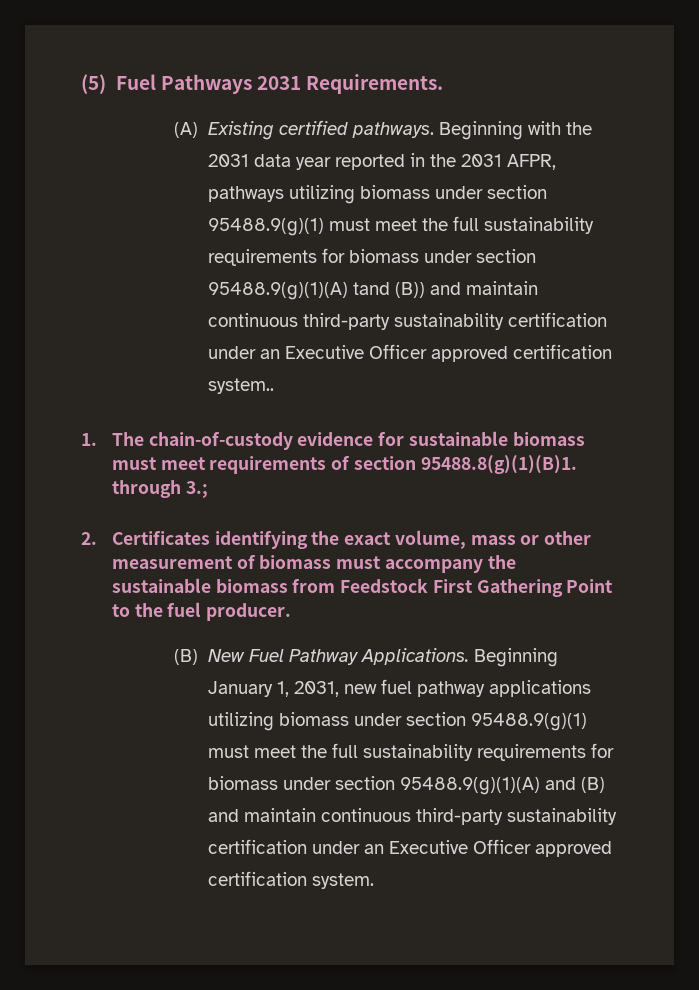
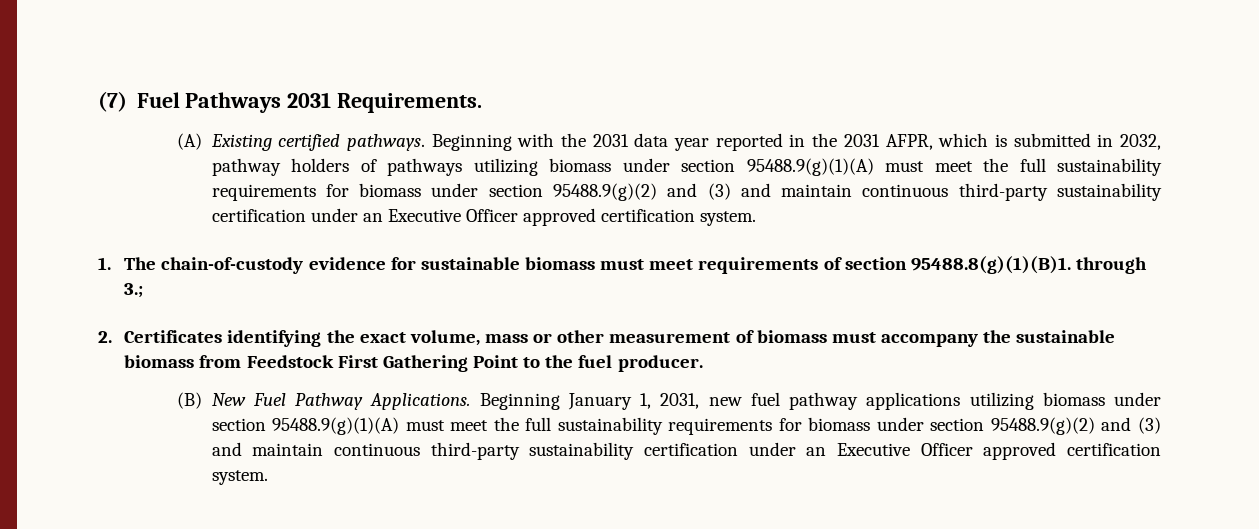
[81,74,106,94] (5) -> [98,91,127,112] (7)
(557, 162) none -> [938,133,1162,150] [211,158,377,176] which is submitted in 2032, pathway holders of
[207,218,324,236] 95488.9(g)(1) -> [746,158,874,176] 95488.9(g)(1)(A)
[207,282,425,300] 95488.9(g)(1)(A) tand (B)) -> [553,183,731,201] 95488.9(g)(2) and (3)
[207,378,274,394] system.. -> [700,211,757,226] system.
[471,713,588,731] 95488.9(g)(1) -> [272,417,400,435] 95488.9(g)(1)(A)
[399,777,606,795] 95488.9(g)(1)(A) and (B) -> [990,417,1161,435] 95488.9(g)(2) and (3)

